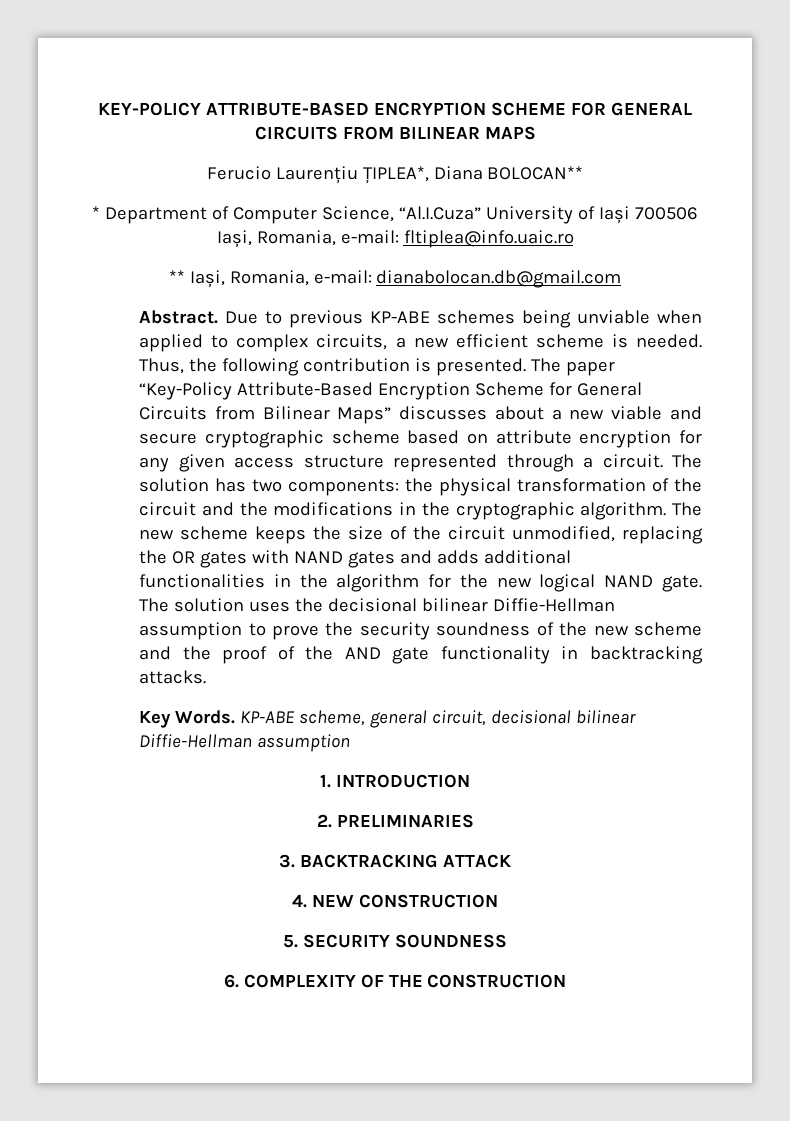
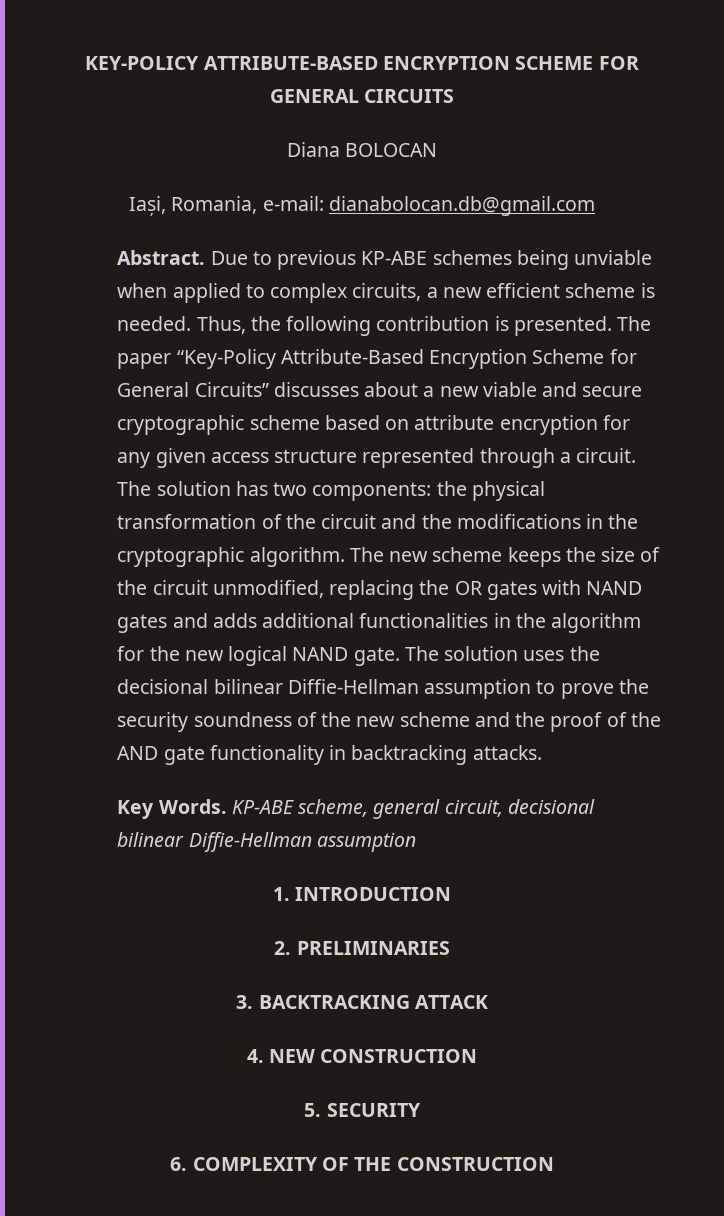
[342,126,536,140] [206,166,584,184] [92,206,698,224] [216,230,574,248] [168,270,185,283] FROM BILINEAR MAPS // Ferucio Laurențiu ȚIPLEA*, Diana BOLOCAN** // * Department of Computer Science, “Al.I.Cuza” University of Iași 700506 Iași, Romania, e-mail: fltiplea@info.uaic.ro // ** -> [286,142,438,157] // Diana BOLOCAN //
[139,406,392,424] Circuits from Bilinear Maps” -> [194,382,269,397] Circuits”
[394,934,507,948] SOUNDNESS -> (421, 1110) none

